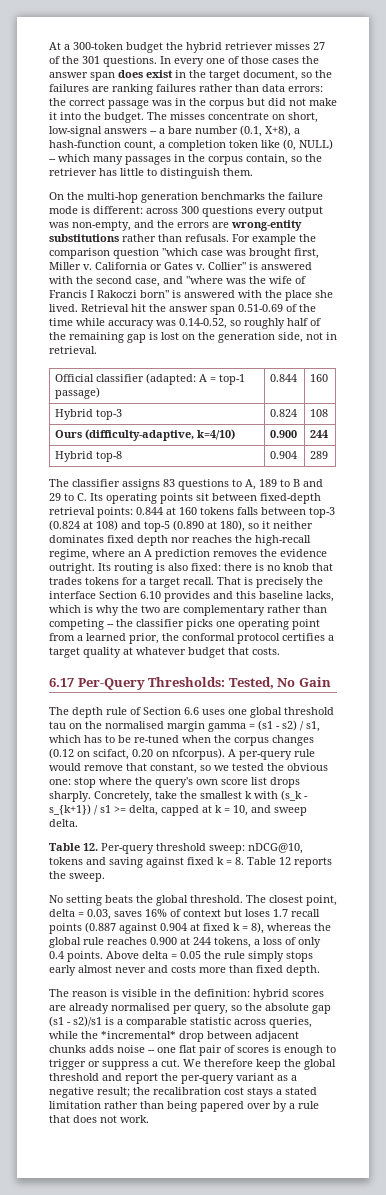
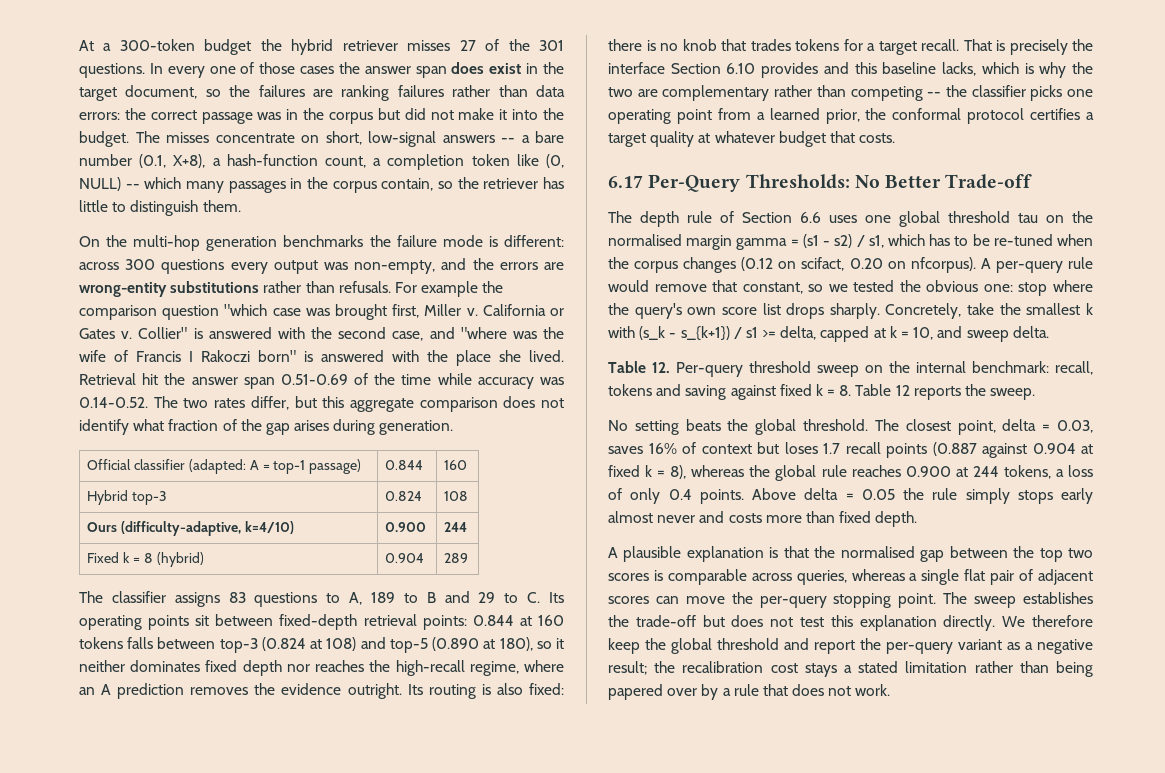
[179,318,321,329] [49,332,337,343] [49,346,97,354] 0.14-0.52, so roughly half of the remaining gap is lost on the generation side, not in retrieval. -> [79,396,564,412] [79,419,454,435] 0.14-0.52. The two rates differ, but this aggregate comparison does not identify what fraction of the gap arises during generation.
[55,451,123,462] Hybrid top-8 -> [87,552,204,567] Fixed k = 8 (hybrid)
[228,677,331,689] Tested, No Gain -> [854,174,1033,189] No Better Trade-off
[209,843,303,854] sweep: nDCG@10, -> [816,361,1093,377] sweep on the internal benchmark: recall,
[49,989,324,1000] [49,1003,331,1014] [49,1016,312,1028] [49,1031,299,1042] [49,1045,336,1056] [49,1059,180,1070] The reason is visible in the definition: hybrid scores are already normalised per query, so the absolute gap (s1 - s2)/s1 is a comparable statistic across queries, while the *incremental* drop between adjacent chunks adds noise -- one flat pair of scores is enough to trigger or suppress a cut. -> [608,546,1093,562] [608,569,1093,585] [608,592,1093,608] [608,615,996,631] A plausible explanation is that the normalised gap between the top two scores is comparable across queries, whereas a single flat pair of adjacent scores can move the per-query stopping point. The sweep establishes the trade-off but does not test this explanation directly.

